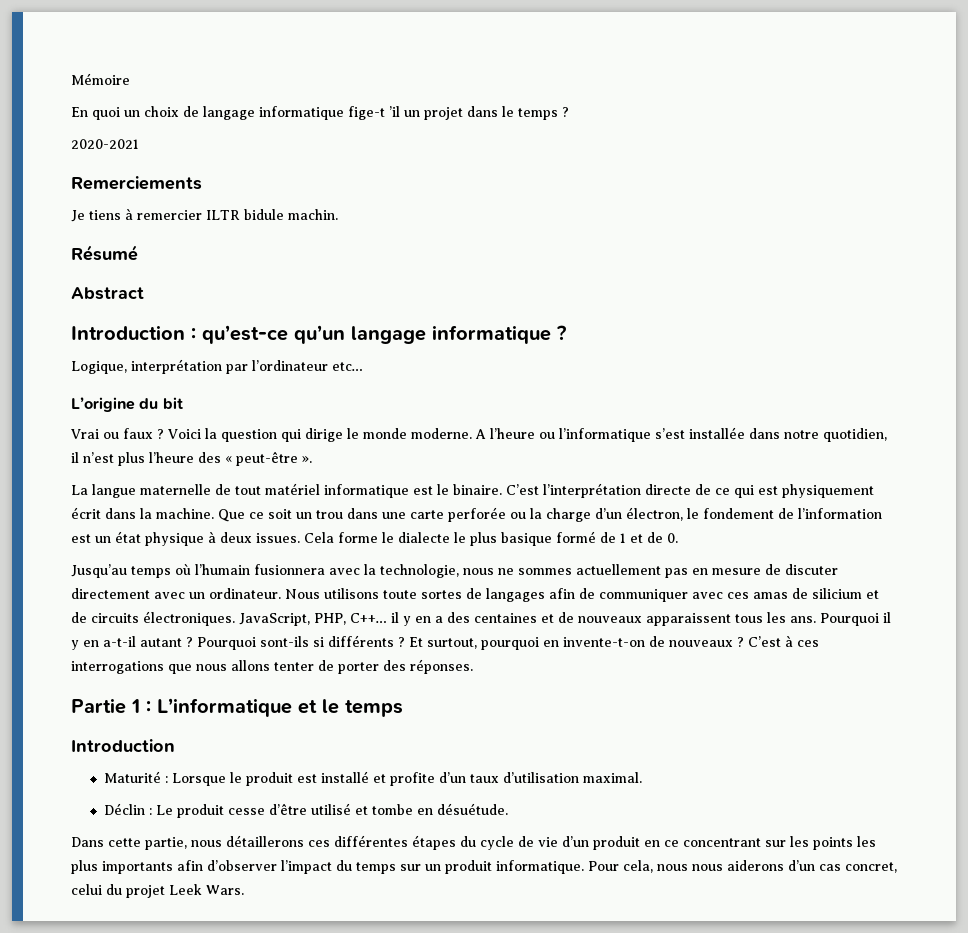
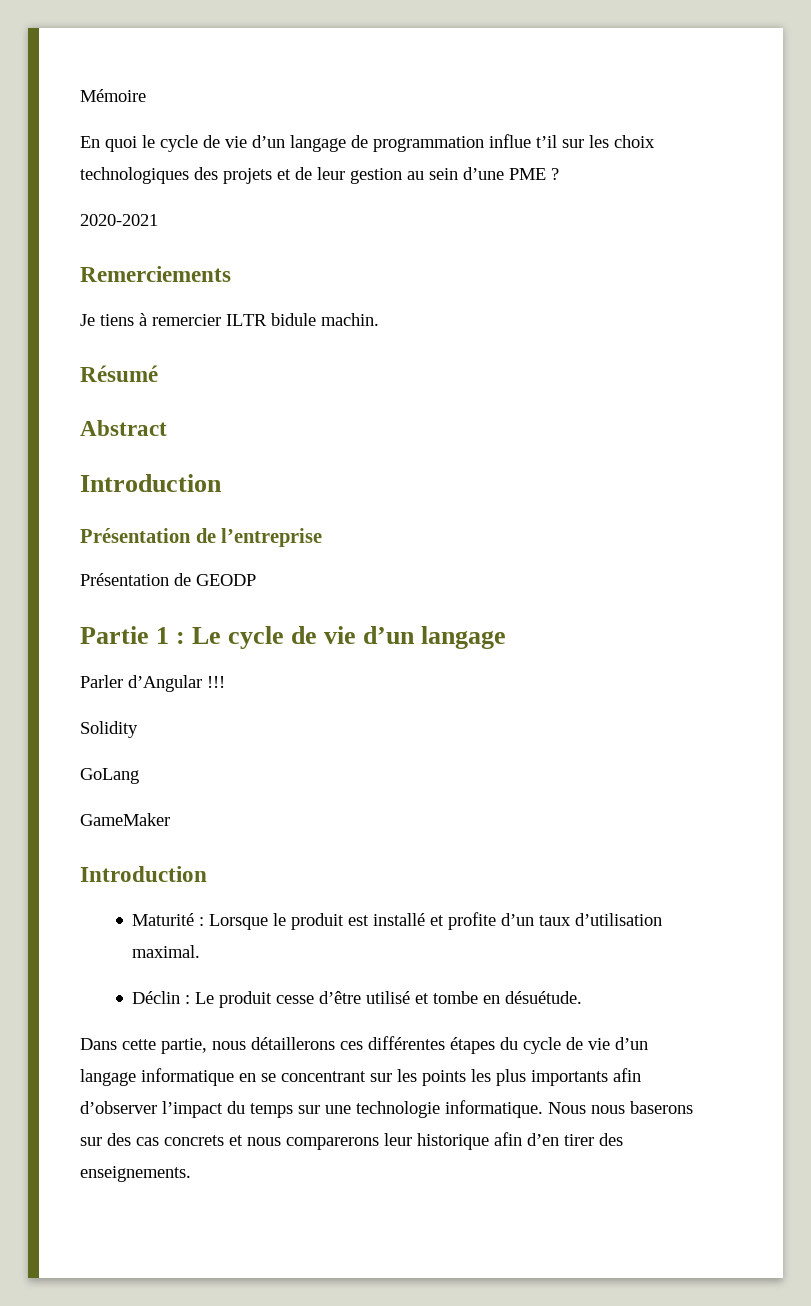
[124,106,558,120] un choix de langage informatique fige-t ’il un projet dans le temps -> [142,134,655,152] [80,167,546,184] le cycle de vie d’un langage de programmation influe t’il sur les choix technologiques des projets et de leur gestion au sein d’une PME
[191,325,567,344] [71,359,363,374] [71,397,183,412] [71,427,887,442] [71,451,312,466] [71,483,874,498] [71,507,882,522] [71,531,678,546] [71,564,838,578] [71,588,879,602] [71,611,891,626] [71,635,819,650] [71,659,473,674] [71,698,403,717] : qu’est-ce qu’un langage informatique ? // Logique, interprétation par l’ordinateur etc… // L’origine du bit // Vrai ou faux ? Voici la question qui dirige le monde moderne. A l’heure ou l’informatique s’est installée dans notre quotidien, il n’est plus l’heure des « peut-être ». // La langue maternelle de tout matériel informatique est le binaire. C’est l’interprétation directe de ce qui est physiquement écrit dans la machine. Que ce soit un trou dans une carte perforée ou la charge d’un électron, le fondement de l’information est un état physique à deux issues. Cela forme le dialecte le plus basique formé de 1 et de 0. // Jusqu’au temps où l’humain fusionnera avec la technologie, nous ne sommes actuellement pas en mesure de discuter directement avec un ordinateur. Nous utilisons toute sortes de langages afin de communiquer avec ces amas de silicium et de circuits électroniques. JavaScript, PHP, C++… il y en a des centaines et de nouveaux apparaissent tous les ans. Pourquoi il y en a-t-il autant ? Pourquoi sont-ils si différents ? Et surtout, pourquoi en invente-t-on de nouveaux ? C’est à ces interrogations que nous allons tenter de porter des réponses. // Partie 1 : L’informatique et le temps -> [80,528,323,547] [80,573,256,586] [80,626,507,649] [80,675,225,692] [80,721,138,738] [80,768,139,784] [80,813,170,826] // Présentation de l’entreprise // Présentation de GEODP // Partie 1 : Le cycle de vie d’un langage // Parler d’Angular !!! // Solidity // GoLang // GameMaker
[593,836,679,850] produit en ce -> [80,1068,276,1086] langage informatique en se
[425,860,897,874] [71,884,244,898] un produit informatique. Pour cela, nous nous aiderons d’un cas concret, celui du projet Leek Wars. -> [325,1100,693,1118] [80,1132,623,1150] [80,1166,191,1182] une technologie informatique. Nous nous baserons sur des cas concrets et nous comparerons leur historique afin d’en tirer des enseignements.

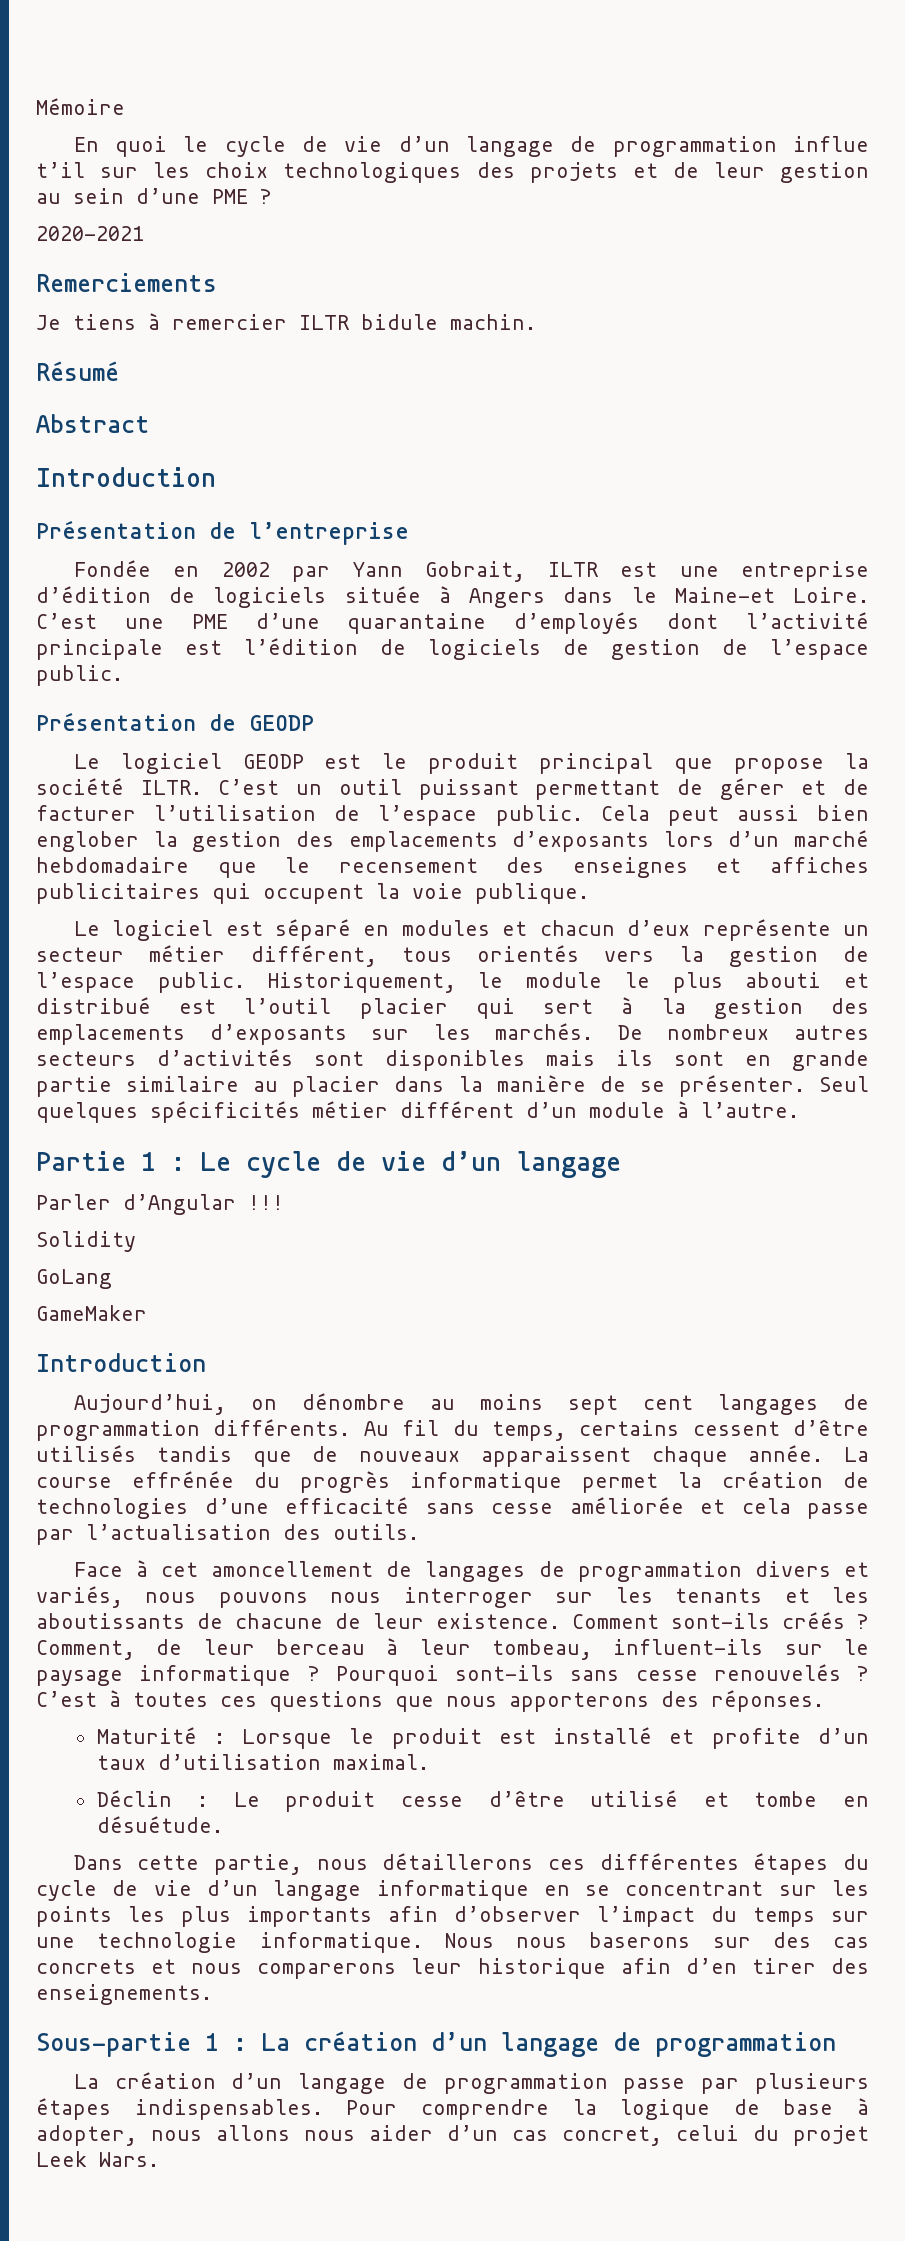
[80,573,256,586] Présentation de GEODP -> [73,560,870,582] [36,586,869,608] [36,612,869,634] [36,638,869,660] [36,665,123,686] [36,712,314,731] [73,753,870,774] [36,778,870,800] [36,805,869,826] [36,830,869,852] [36,857,869,878] [36,883,589,904] [73,919,869,941] [36,945,869,967] [36,972,869,993] [36,997,869,1019] [36,1023,869,1045] [36,1049,869,1071] [36,1075,870,1097] [36,1101,799,1123] Fondée en 2002 par Yann Gobrait, ILTR est une entreprise d’édition de logiciels située à Angers dans le Maine-et Loire. C’est une PME d’une quarantaine d’employés dont l’activité principale est l’édition de logiciels de gestion de l’espace public. // Présentation de GEODP // Le logiciel GEODP est le produit principal que propose la société ILTR. C’est un outil puissant permettant de gérer et de facturer l’utilisation de l’espace public. Cela peut aussi bien englober la gestion des emplacements d’exposants lors d’un marché hebdomadaire que le recensement des enseignes et affiches publicitaires qui occupent la voie publique. // Le logiciel est séparé en modules et chacun d’eux représente un secteur métier différent, tous orientés vers la gestion de l’espace public. Historiquement, le module le plus abouti et distribué est l’outil placier qui sert à la gestion des emplacements d’exposants sur les marchés. De nombreux autres secteurs d’activités sont disponibles mais ils sont en grande partie similaire au placier dans la manière de se présenter. Seul quelques spécificités métier différent d’un module à l’autre.
(207, 874) none -> [73,1393,869,1415] [36,1419,869,1441] [36,1445,869,1467] [36,1471,869,1493] [36,1497,869,1519] [36,1524,419,1545] [73,1560,869,1582] [36,1586,870,1608] [36,1612,869,1629] [36,1638,870,1660] [36,1664,869,1686] [36,1690,824,1712] // Aujourd’hui, on dénombre au moins sept cent langages de programmation différents. Au fil du temps, certains cessent d’être utilisés tandis que de nouveaux apparaissent chaque année. La course effrénée du progrès informatique permet la création de technologies d’une efficacité sans cesse améliorée et cela passe par l’actualisation des outils. // Face à cet amoncellement de langages de programmation divers et variés, nous pouvons nous interroger sur les tenants et les aboutissants de chacune de leur existence. Comment sont-ils créés ? Comment, de leur berceau à leur tombeau, influent-ils sur le paysage informatique ? Pourquoi sont-ils sans cesse renouvelés ? C’est à toutes ces questions que nous apporterons des réponses.
(191, 1174) none -> [36,2031,836,2057] [73,2072,869,2094] [36,2098,869,2120] [36,2125,869,2146] [36,2151,159,2167] // Sous-partie 1 : La création d’un langage de programmation // La création d’un langage de programmation passe par plusieurs étapes indispensables. Pour comprendre la logique de base à adopter, nous allons nous aider d’un cas concret, celui du projet Leek Wars.

